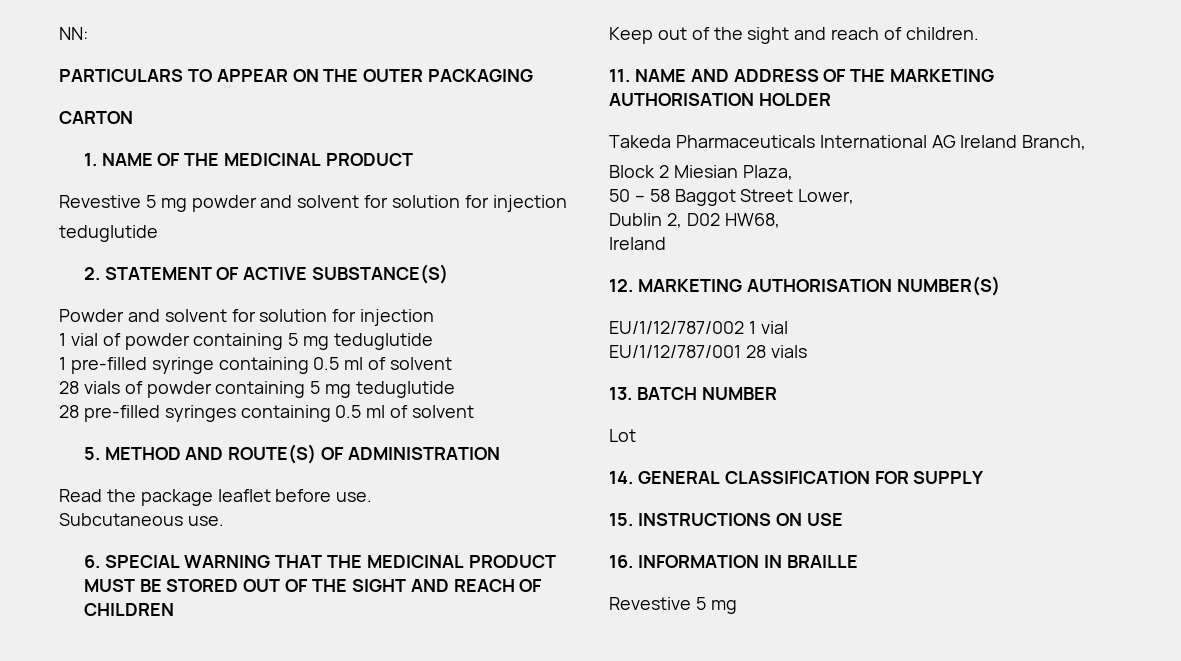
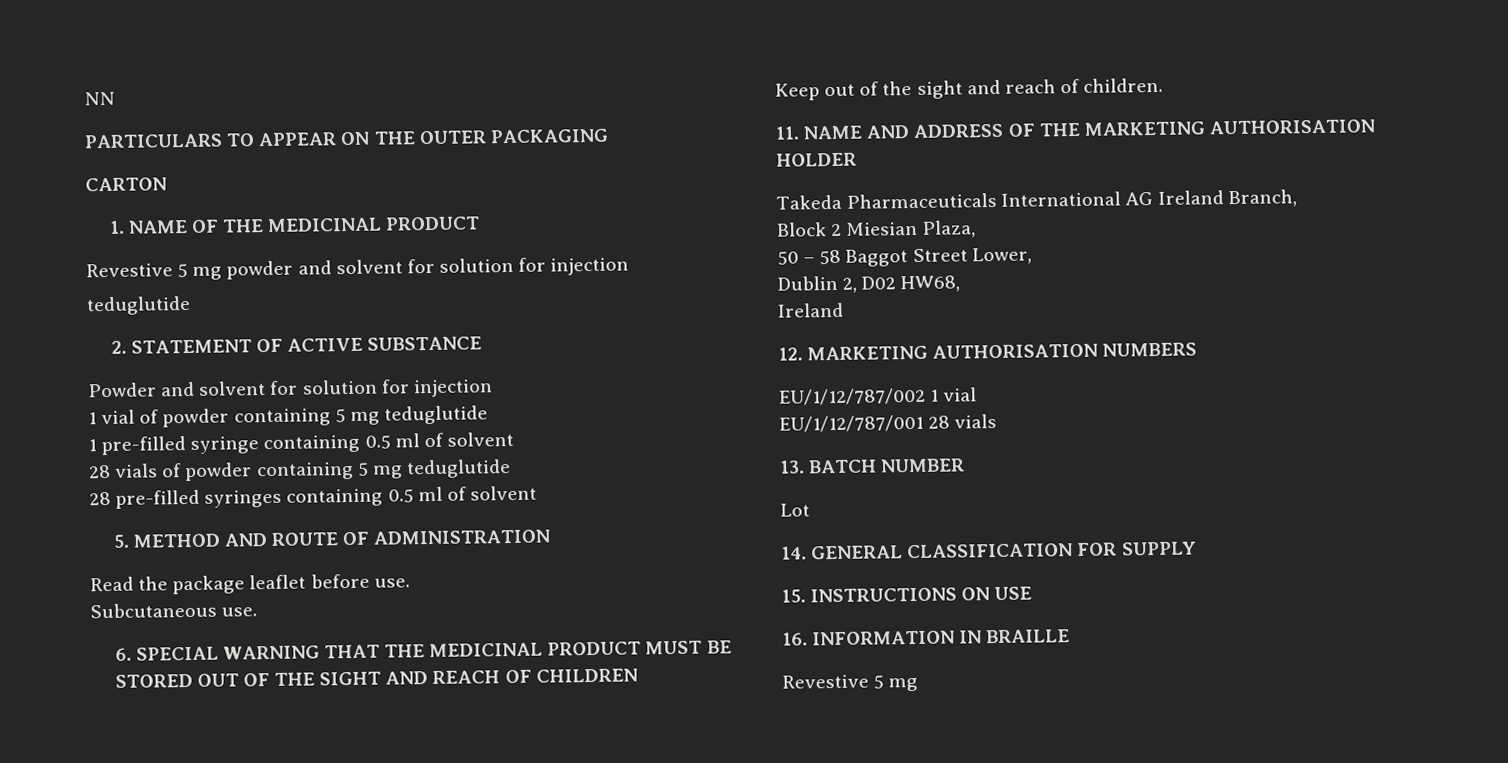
[59,27,88,40] NN: -> [84,91,115,106] NN
[312,264,449,284] SUBSTANCE(S) -> [367,336,483,351] SUBSTANCE
[228,444,317,464] ROUTE(S) -> [270,532,338,546] ROUTE
[896,276,1000,296] NUMBER(S) -> [1102,342,1198,357] NUMBERS

